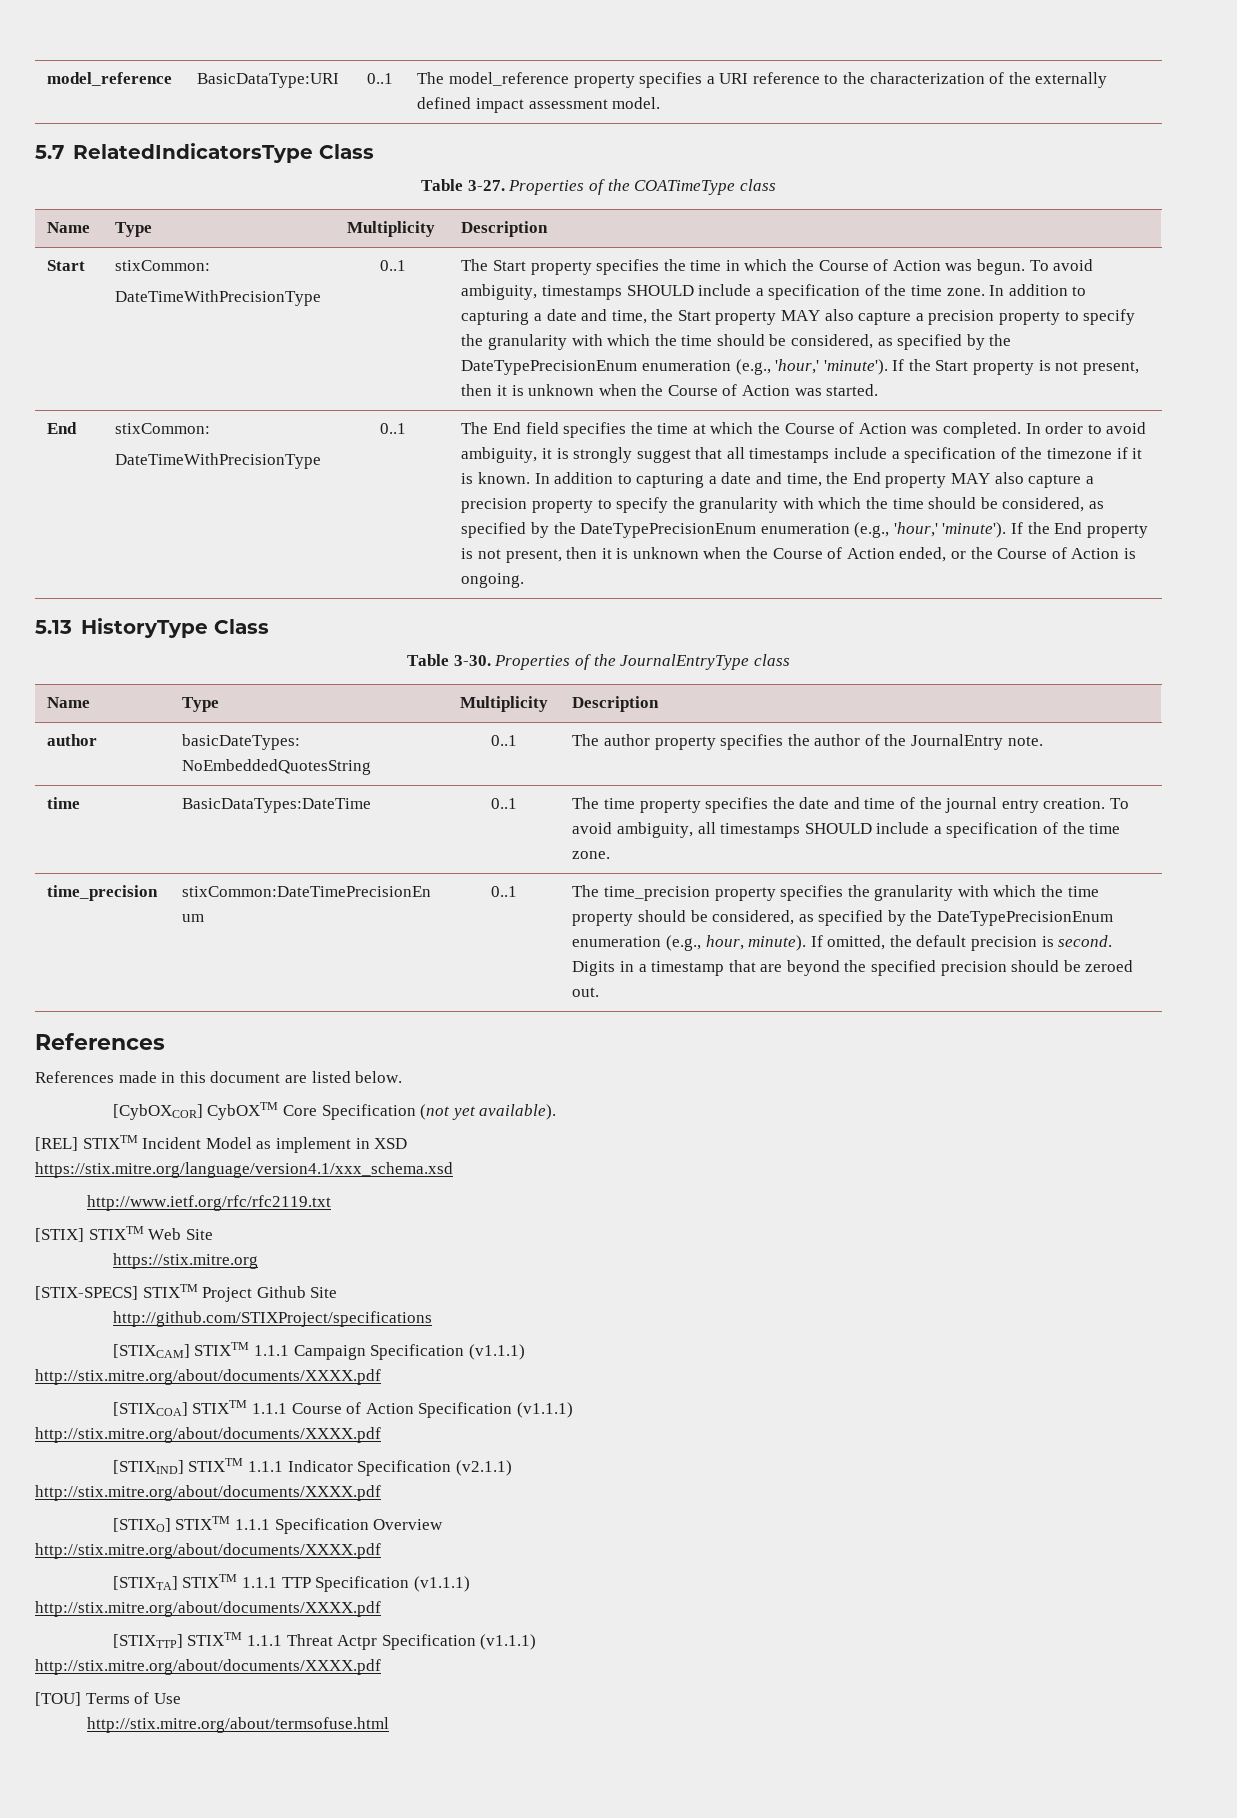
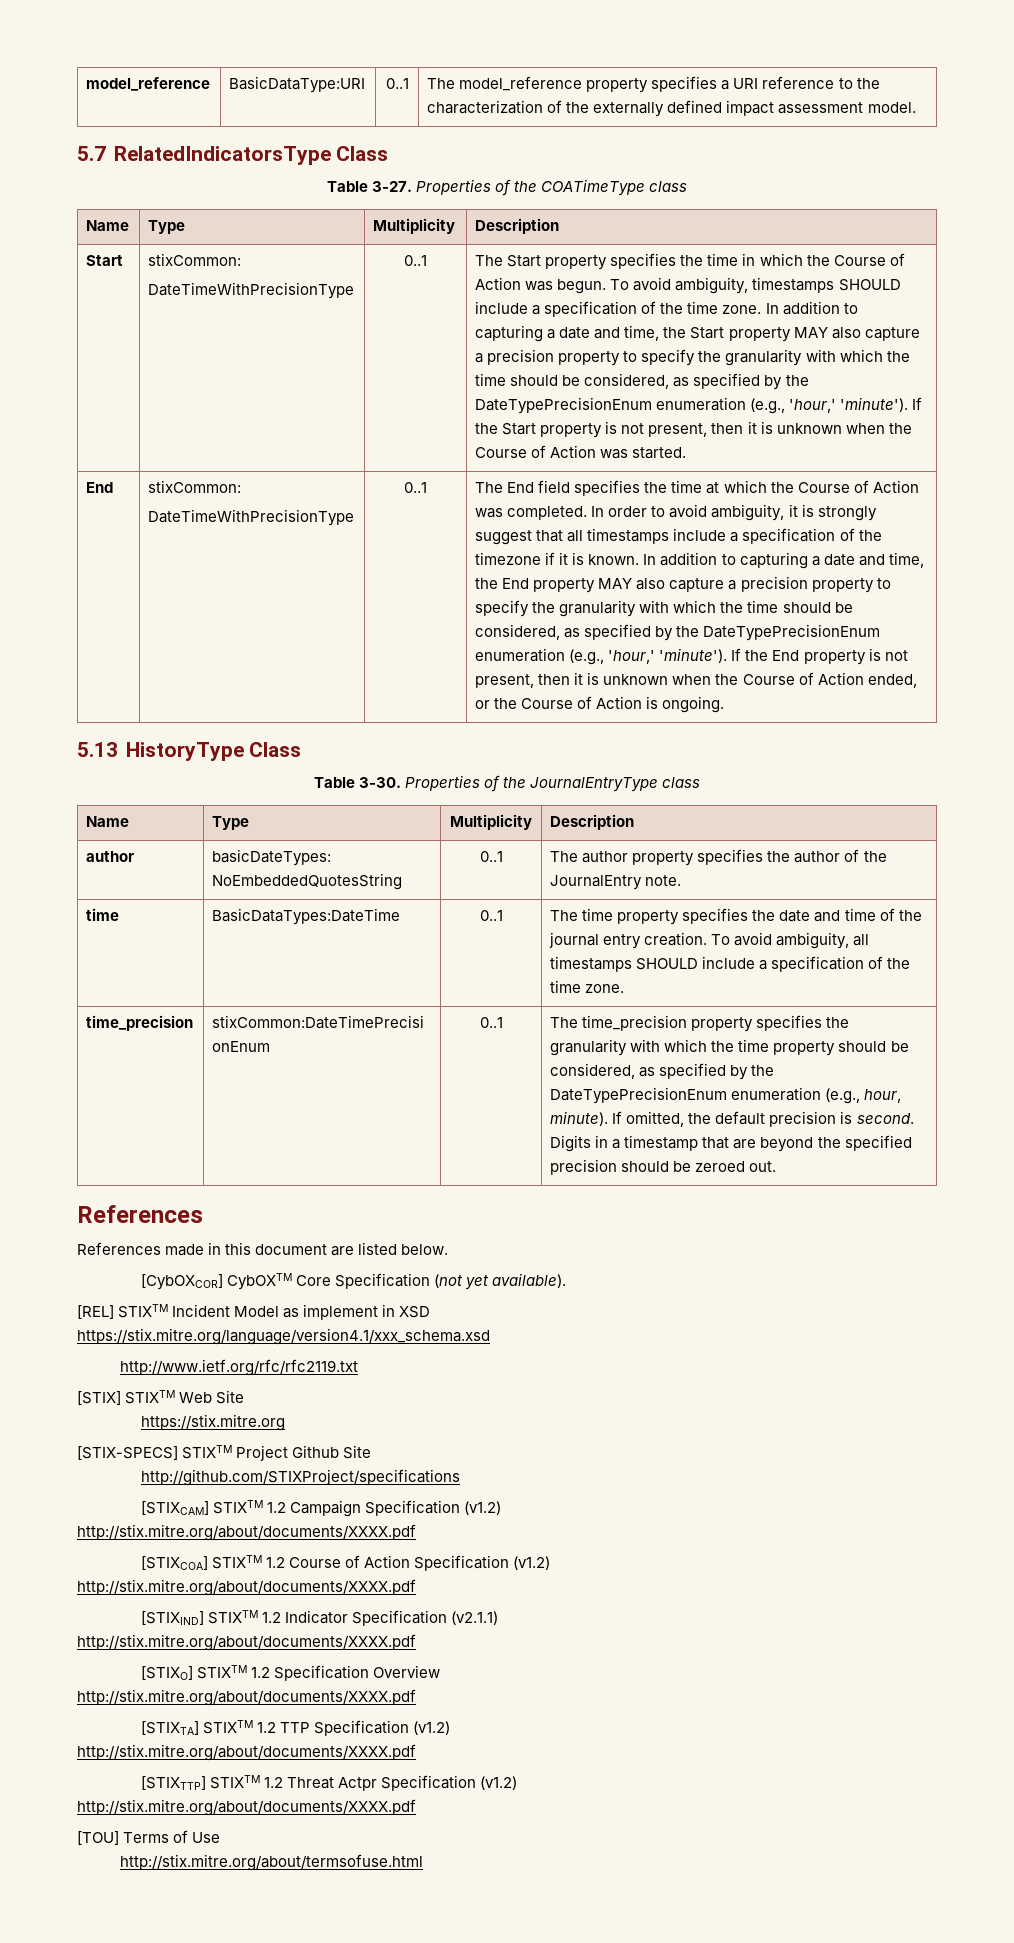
[254,1345,290,1356] 1.1.1 -> [267,1502,287,1513] 1.2
[468,1344,525,1360] (v1.1.1) -> [464,1501,502,1515] (v1.2)
[252,1403,288,1414] 1.1.1 -> [266,1557,286,1568] 1.2
[516,1402,573,1418] (v1.1.1) -> [513,1556,551,1570] (v1.2)
[248,1461,284,1472] 1.1.1 -> [262,1612,282,1623] 1.2
[235,1519,271,1530] 1.1.1 -> [251,1667,271,1678] 1.2
[242,1577,278,1588] 1.1.1 -> [257,1722,277,1733] 1.2
[413,1576,470,1592] (v1.1.1) -> [413,1721,451,1735] (v1.2)
[247,1635,283,1646] 1.1.1 -> [264,1777,284,1788] 1.2
[480,1634,537,1650] (v1.1.1) -> [480,1776,518,1790] (v1.2)

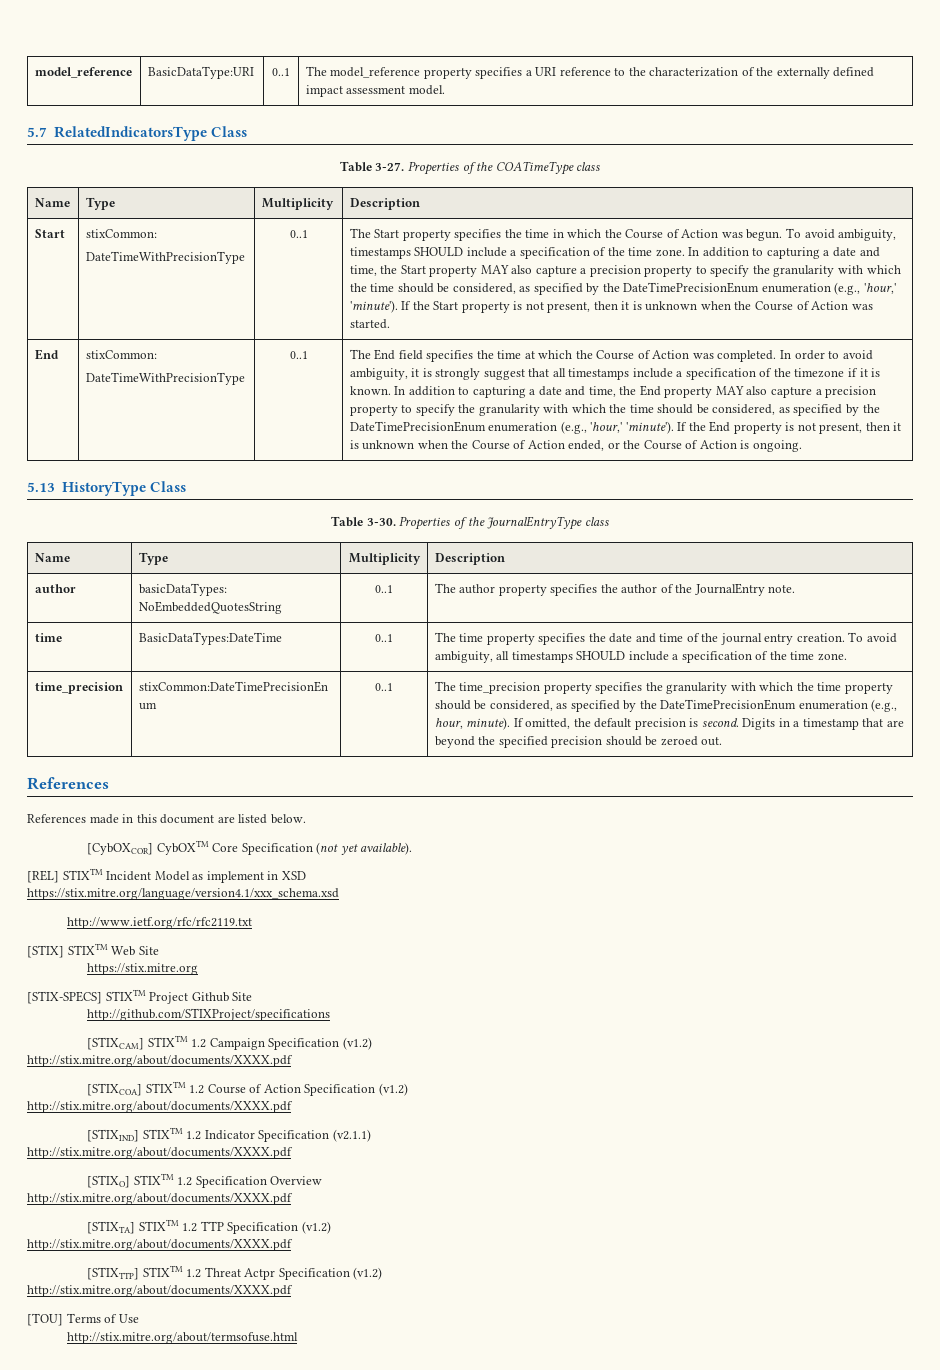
[475,397,653,414] DateTypePrecisionEnum -> [623,282,760,293] DateTimePrecisionEnum
[703,624,881,641] DateTypePrecisionEnum -> [349,421,486,432] DateTimePrecisionEnum
[212,849,332,866] basicDateTypes: -> [138,583,227,596] basicDataTypes:
[550,1087,728,1104] DateTypePrecisionEnum -> [660,699,797,710] DateTimePrecisionEnum

